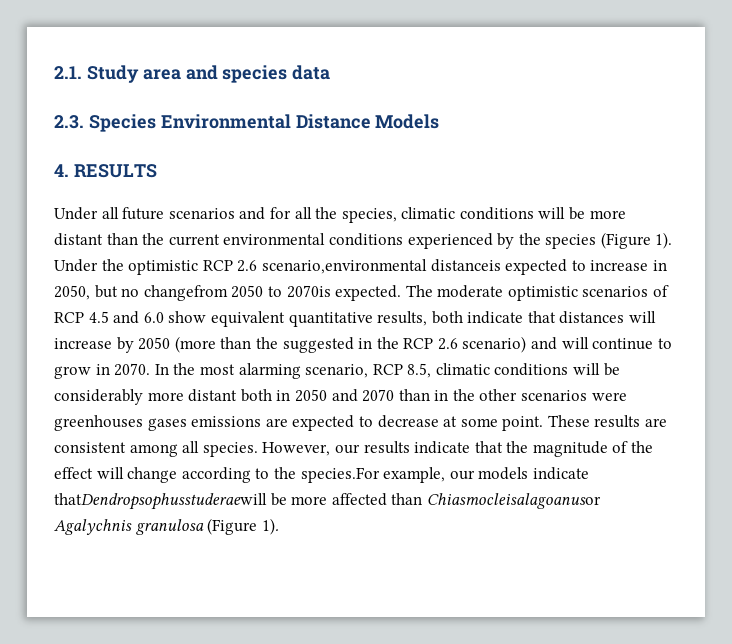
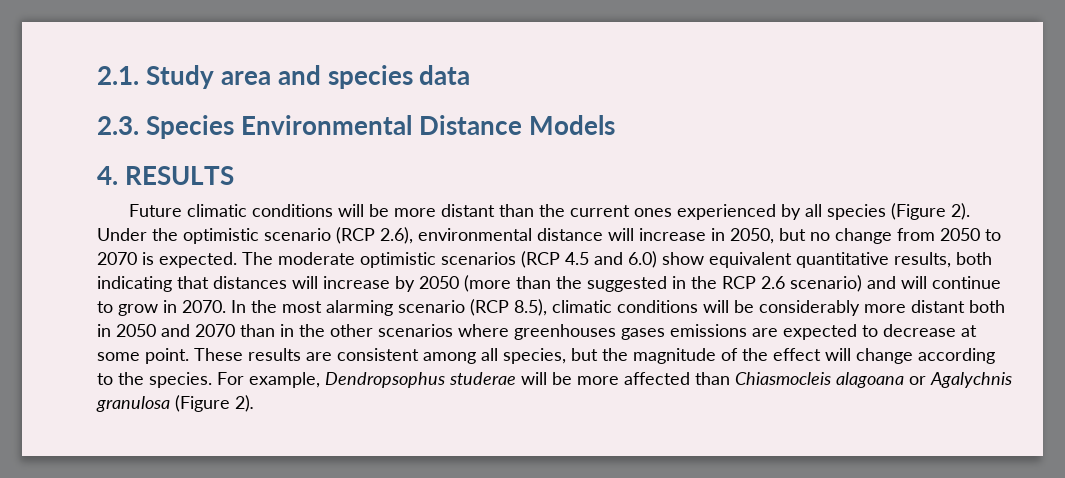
[54,207,397,223] Under all future scenarios and for all the species, -> [128,204,182,217] Future
[223,233,403,246] environmental conditions -> [633,208,672,217] ones
[518,233,541,245] the -> [804,204,822,217] all
[655,232,673,249] 1). -> [950,203,970,220] 2).
[202,259,586,275] RCP 2.6 scenario,environmental distanceis expected to -> [264,227,634,244] scenario (RCP 2.6), environmental distance will
[143,285,331,301] changefrom 2050 to 2070is -> [835,228,1001,244] [97,252,154,265] change from 2050 to 2070 is
[653,285,670,297] [54,312,84,323] of RCP -> [521,251,560,268] (RCP
[143,312,164,323] 6.0 -> [628,251,657,268] 6.0)
[467,311,524,324] indicate -> [97,276,172,292] indicating
[305,363,432,378] scenario, RCP 8.5, -> [398,299,547,316] scenario (RCP 8.5),
[591,392,627,401] were -> [458,324,509,337] where
[202,441,503,457] species. However, our results indicate that -> [503,348,598,364] species, but
[300,467,589,483] [54,493,267,510] species.For example, our models indicate thatDendropsophusstuderaewill -> [149,372,547,388] species. For example, Dendropsophus studerae will
[426,493,601,509] Chiasmocleisalagoanusor -> [735,372,926,388] Chiasmocleis alagoana or
[261,518,279,535] 1). -> [235,395,254,412] 2).

